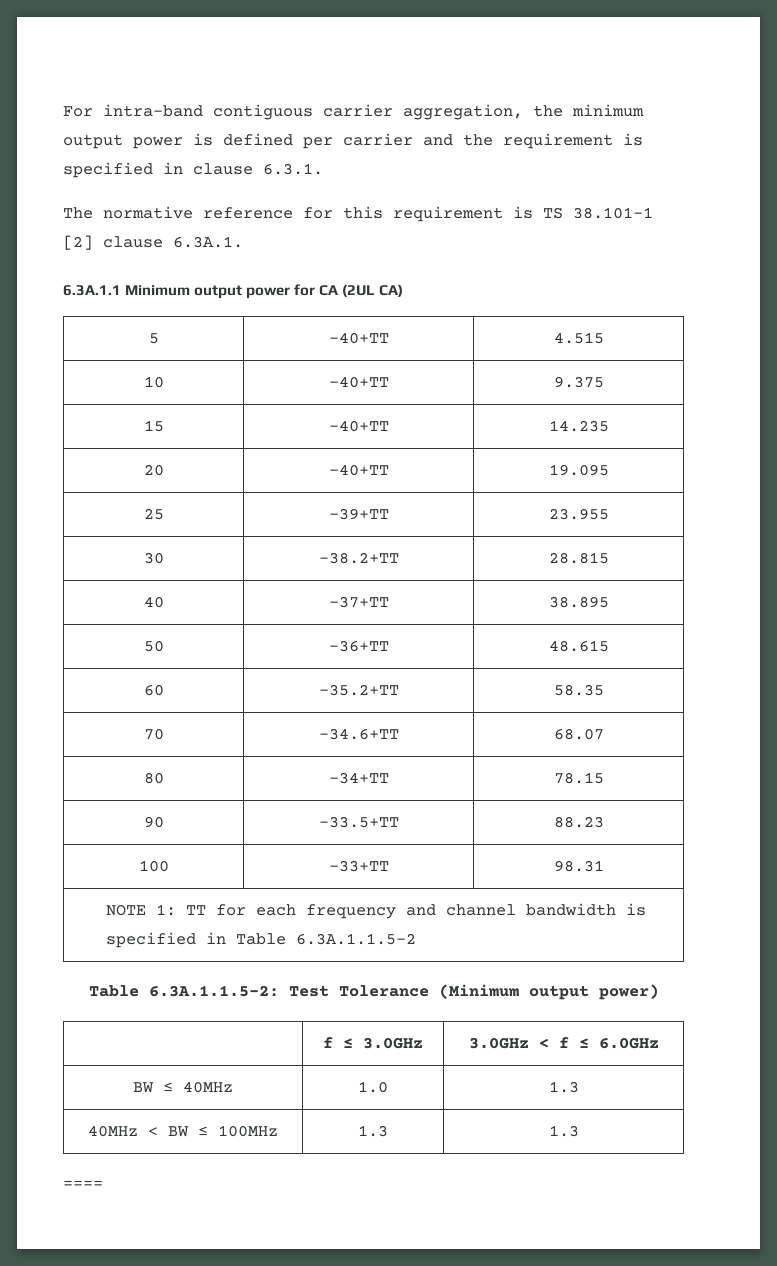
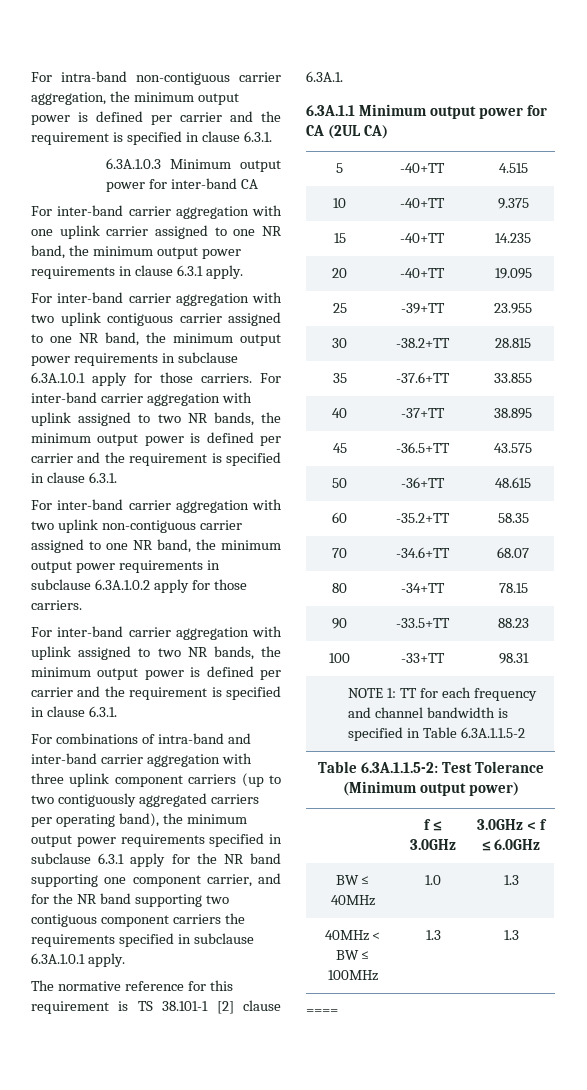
[213,104,313,120] contiguous -> [136,72,230,85] non-contiguous
(323, 169) none -> [106,158,281,172] [106,178,258,192] [31,205,282,219] [31,225,282,239] [31,245,241,259] [31,265,243,279] [31,292,282,306] [31,312,281,326] [31,332,281,346] [31,352,238,366] [31,372,281,386] [31,392,252,406] [31,412,281,426] [31,432,281,446] [31,452,281,466] [31,472,117,483] [31,499,282,513] [31,519,242,533] [31,539,281,553] [31,560,220,573] [31,579,247,593] [31,600,82,610] [31,626,282,640] [31,646,281,660] [31,666,281,680] [31,686,281,700] [31,706,117,717] [31,733,251,744] [31,753,252,767] [31,773,281,787] [31,793,259,807] [31,813,247,827] [31,833,282,847] [31,853,281,867] [31,873,281,887] [31,893,229,907] [31,913,245,927] [31,933,254,947] [31,953,125,967] // 6.3A.1.0.3 Minimum output power for inter-band CA // For inter-band carrier aggregation with one uplink carrier assigned to one NR band, the minimum output power requirements in clause 6.3.1 apply. // For inter-band carrier aggregation with two uplink contiguous carrier assigned to one NR band, the minimum output power requirements in subclause 6.3A.1.0.1 apply for those carriers. For inter-band carrier aggregation with uplink assigned to two NR bands, the minimum output power is defined per carrier and the requirement is specified in clause 6.3.1. // For inter-band carrier aggregation with two uplink non-contiguous carrier assigned to one NR band, the minimum output power requirements in subclause 6.3A.1.0.2 apply for those carriers. // For inter-band carrier aggregation with uplink assigned to two NR bands, the minimum output power is defined per carrier and the requirement is specified in clause 6.3.1. // For combinations of intra-band and inter-band carrier aggregation with three uplink component carriers (up to two contiguously aggregated carriers per operating band), the minimum output power requirements specified in subclause 6.3.1 apply for the NR band supporting one component carrier, and for the NR band supporting two contiguous component carriers the requirements specified in subclause 6.3A.1.0.1 apply.
(609, 558) none -> [332,373,347,383] [395,372,450,383] [494,373,532,383] // 35 | -37.6+TT | 33.855
(609, 602) none -> [332,443,347,453] [395,442,450,453] [494,443,532,453] // 45 | -36.5+TT | 43.575

